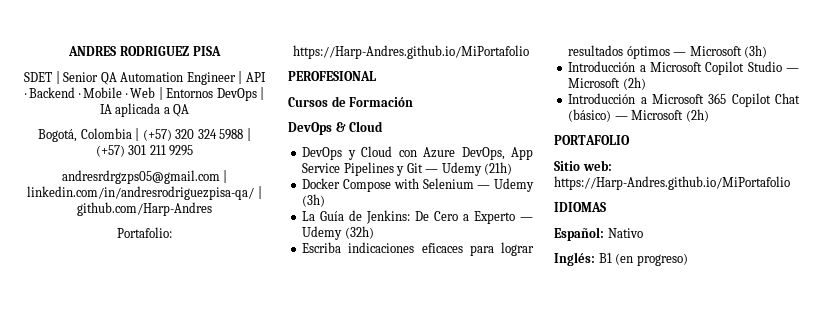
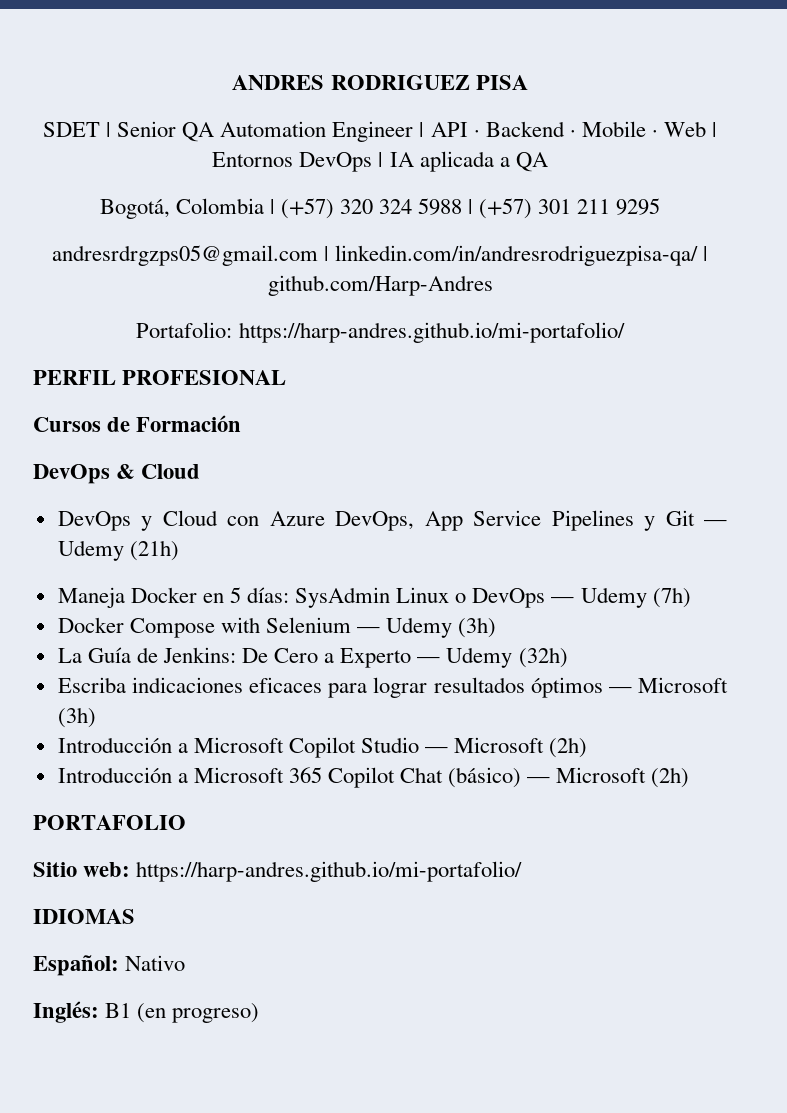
[292,45,529,59] [288,71,376,81] https://Harp-Andres.github.io/MiPortafolio // PEROFESIONAL -> [238,322,625,343] [33,370,287,385] https://harp-andres.github.io/mi-portafolio/ // PERFIL PROFESIONAL
(513, 168) none -> [57,587,691,608] // Maneja Docker en 5 días: SysAdmin Linux o DevOps — Udemy (7h)
[554,176,790,190] https://Harp-Andres.github.io/MiPortafolio -> [136,861,523,882] https://harp-andres.github.io/mi-portafolio/

